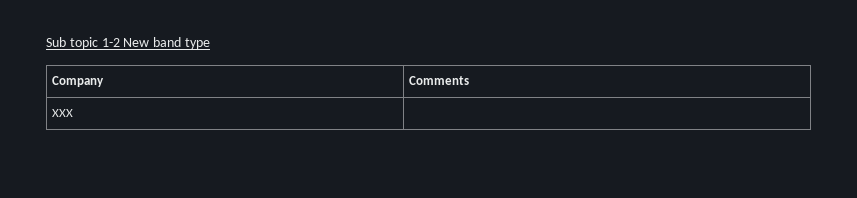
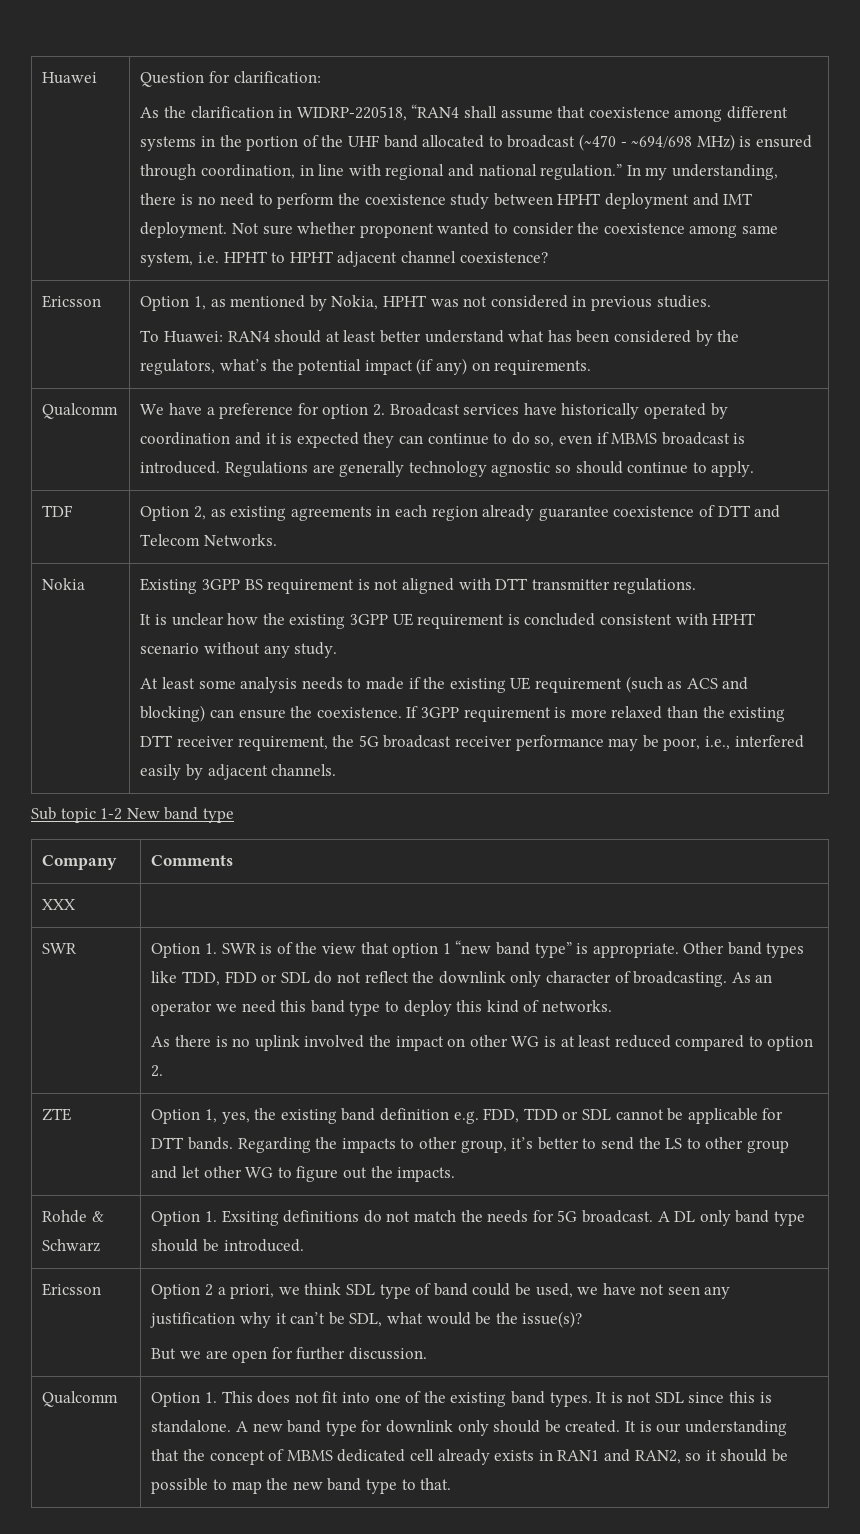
(46, 42) none -> [42,72,98,84] [140,71,321,87] [140,104,788,122] [140,134,812,151] [140,164,778,180] [140,193,754,209] [140,222,778,238] [140,251,548,267] [42,295,102,308] [140,295,711,311] [140,330,740,346] [140,358,592,375] [42,403,119,419] [140,403,728,419] [140,432,746,448] [140,461,755,477] [42,505,74,517] [140,505,781,521] [140,534,278,546] [42,578,86,590] [140,578,697,594] [140,613,757,629] [140,642,338,658] [140,676,749,693] [140,705,786,722] [140,735,804,751] [140,764,337,780] Huawei | Question for clarification: // As the clarification in WIDRP-220518, “RAN4 shall assume that coexistence among different systems in the portion of the UHF band allocated to broadcast (~470 - ~694/698 MHz) is ensured through coordination, in line with regional and national regulation.” In my understanding, there is no need to perform the coexistence study between HPHT deployment and IMT deployment. Not sure whether proponent wanted to consider the coexistence among same system, i.e. HPHT to HPHT adjacent channel coexistence? // Ericsson | Option 1, as mentioned by Nokia, HPHT was not considered in previous studies. // To Huawei: RAN4 should at least better understand what has been considered by the regulators, what’s the potential impact (if any) on requirements. // Qualcomm | We have a preference for option 2. Broadcast services have historically operated by coordination and it is expected they can continue to do so, even if MBMS broadcast is introduced. Regulations are generally technology agnostic so should continue to apply. // TDF | Option 2, as existing agreements in each region already guarantee coexistence of DTT and Telecom Networks. // Nokia | Existing 3GPP BS requirement is not aligned with DTT transmitter regulations. // It is unclear how the existing 3GPP UE requirement is concluded consistent with HPHT scenario without any study. // At least some analysis needs to made if the existing UE requirement (such as ACS and blocking) can ensure the coexistence. If 3GPP requirement is more relaxed than the existing DTT receiver requirement, the 5G broadcast receiver performance may be poor, i.e., interfered easily by adjacent channels. //
(74, 113) none -> [42,943,78,954] [151,940,805,958] [151,971,773,987] [151,1000,612,1016] [151,1035,814,1051] [151,1065,164,1077] [42,1108,72,1121] [151,1108,784,1124] [151,1137,789,1153] [151,1166,456,1182] [42,1210,105,1223] [42,1239,101,1252] [151,1210,805,1226] [151,1239,304,1252] [42,1283,102,1296] [151,1283,731,1299] [150,1311,583,1328] [151,1347,427,1363] [42,1391,119,1407] [151,1391,772,1407] [151,1420,787,1436] [151,1449,788,1465] [151,1478,452,1494] // SWR | Option 1. SWR is of the view that option 1 “new band type” is appropriate. Other band types like TDD, FDD or SDL do not reflect the downlink only character of broadcasting. As an operator we need this band type to deploy this kind of networks. // As there is no uplink involved the impact on other WG is at least reduced compared to option 2. // ZTE | Option 1, yes, the existing band definition e.g. FDD, TDD or SDL cannot be applicable for DTT bands. Regarding the impacts to other group, it’s better to send the LS to other group and let other WG to figure out the impacts. // Rohde & Schwarz | Option 1. Exsiting definitions do not match the needs for 5G broadcast. A DL only band type should be introduced. // Ericsson | Option 2 a priori, we think SDL type of band could be used, we have not seen any justification why it can’t be SDL, what would be the issue(s)? // But we are open for further discussion. // Qualcomm | Option 1. This does not fit into one of the existing band types. It is not SDL since this is standalone. A new band type for downlink only should be created. It is our understanding that the concept of MBMS dedicated cell already exists in RAN1 and RAN2, so it should be possible to map the new band type to that.

